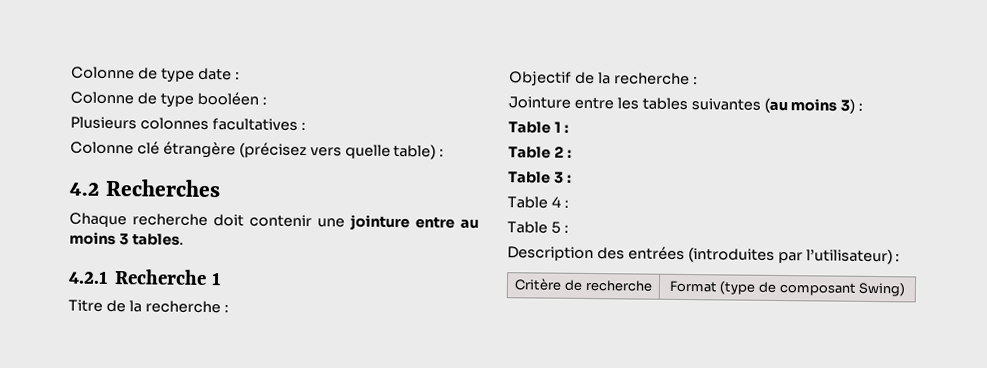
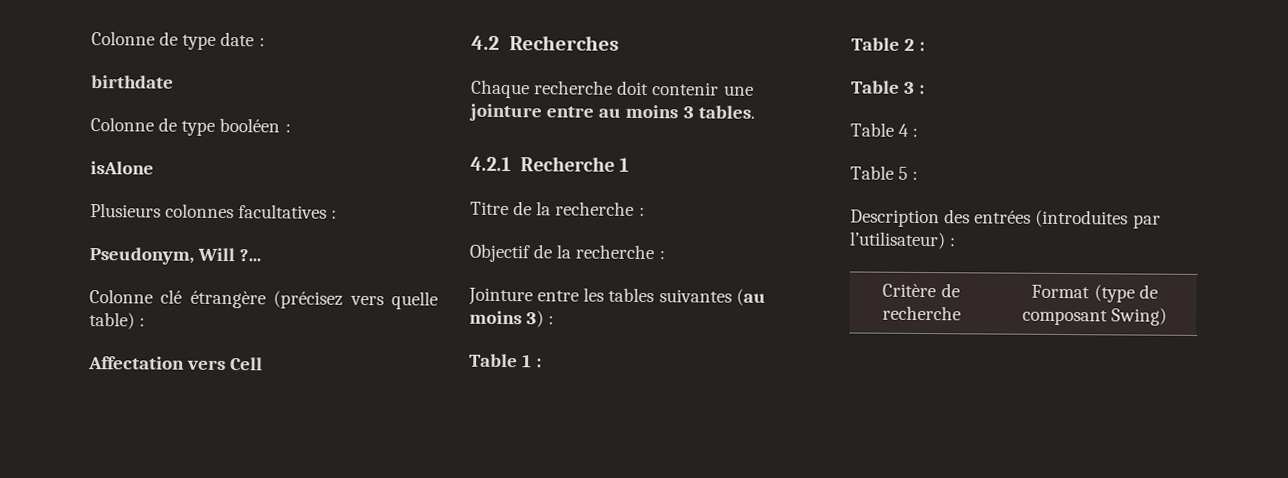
(240, 75) none -> [91,75,174,89] // birthdate
(267, 100) none -> [90,161,154,175] // isAlone
(306, 126) none -> [89,247,262,265] // Pseudonym, Will ?...
(445, 152) none -> [88,356,264,371] // Affectation vers Cell

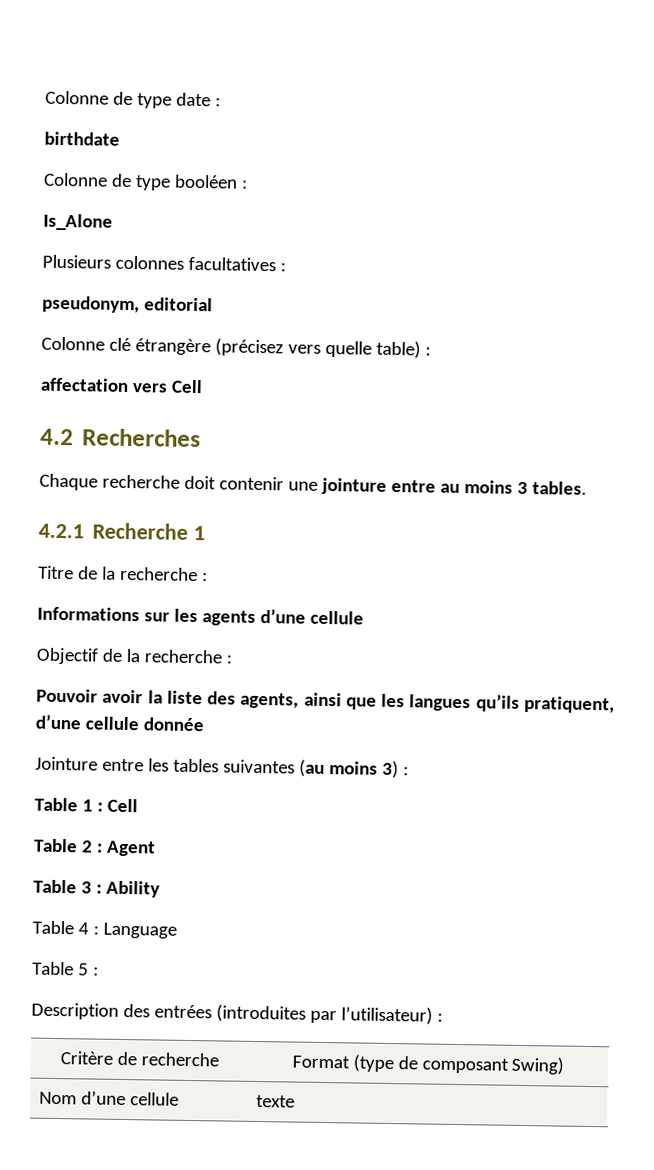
[90,161,154,175] isAlone -> [43,213,113,231] Is_Alone
[89,247,262,265] Pseudonym, Will ?... -> [42,295,213,314] pseudonym, editorial
[88,356,185,370] Affectation -> [40,377,129,392] affectation
(645, 211) none -> [37,606,364,626] // Informations sur les agents d’une cellule
(665, 255) none -> [36,688,615,714] [35,714,204,732] // Pouvoir avoir la liste des agents, ainsi que les langues qu’ils pratiquent, d’une cellule donnée
(543, 363) none -> [106,798,138,813] Cell
(926, 46) none -> [105,840,156,857] Agent
(926, 89) none -> [105,880,160,898] Ability
(919, 132) none -> [102,922,177,939] Language
(1168, 316) none -> [38,1090,179,1106] [255,1094,295,1108] // Nom d’une cellule | texte

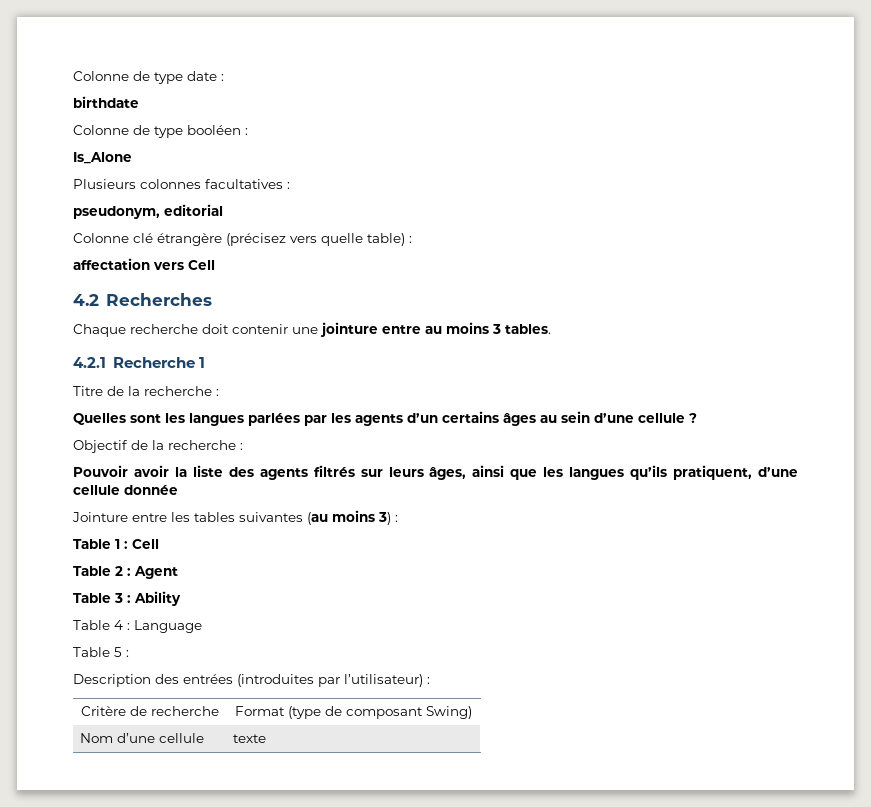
[37,606,364,626] Informations sur les agents d’une cellule -> [73,411,697,426] Quelles sont les langues parlées par les agents d’un certains âges au sein d’une cellule ?
[240,692,300,709] agents, -> [259,465,467,480] agents filtrés sur leurs âges,

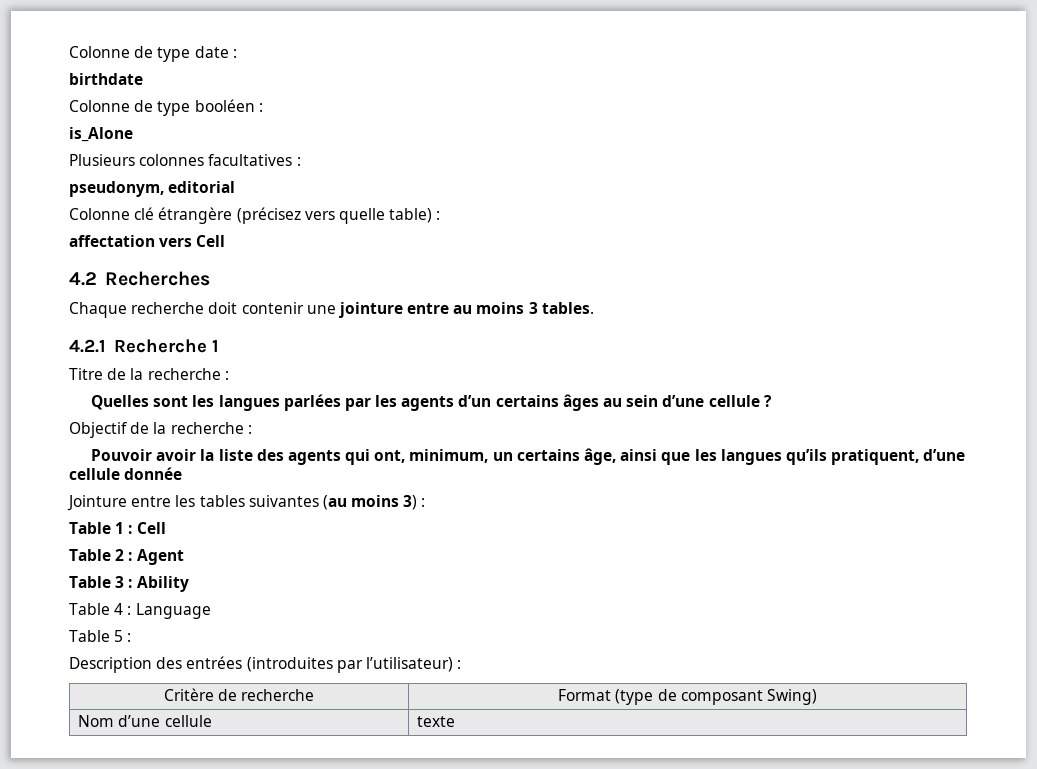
[73,152,132,164] Is_Alone -> [69,127,133,142] is_Alone
[313,465,467,480] filtrés sur leurs âges, -> [345,448,617,465] qui ont, minimum, un certains âge,

